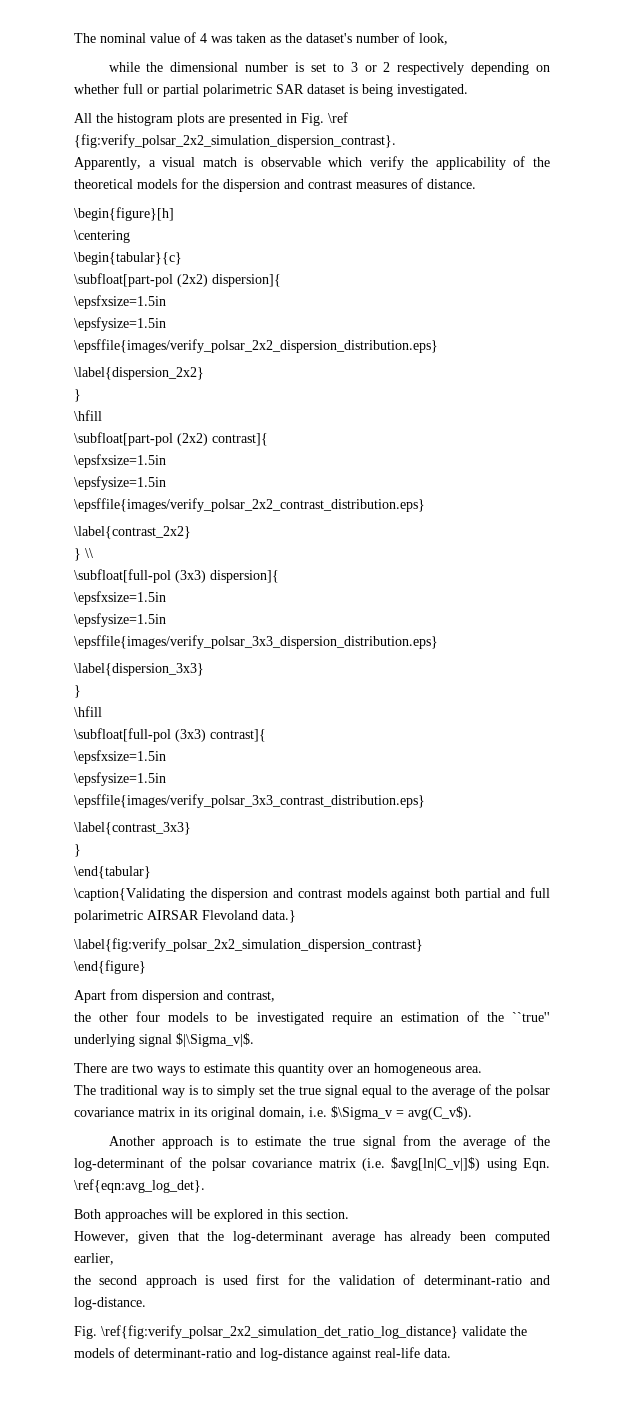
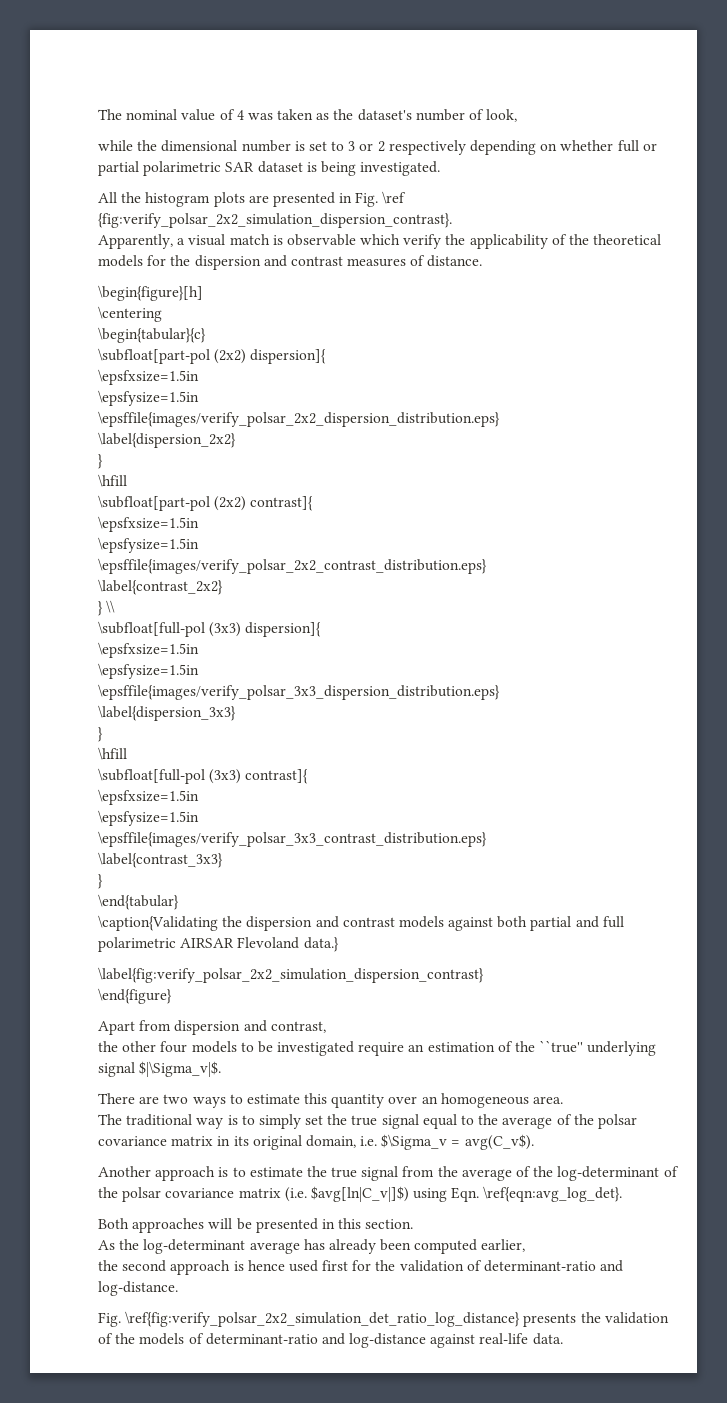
[214,1209,263,1222] explored -> [255,1218,318,1233] presented
[74,1231,199,1244] However, given that -> [98,1240,115,1250] As
(215, 1280) none -> [247,1260,285,1271] hence
[462,1326,506,1336] validate -> [523,1312,669,1327] [98,1333,113,1344] presents the validation of

